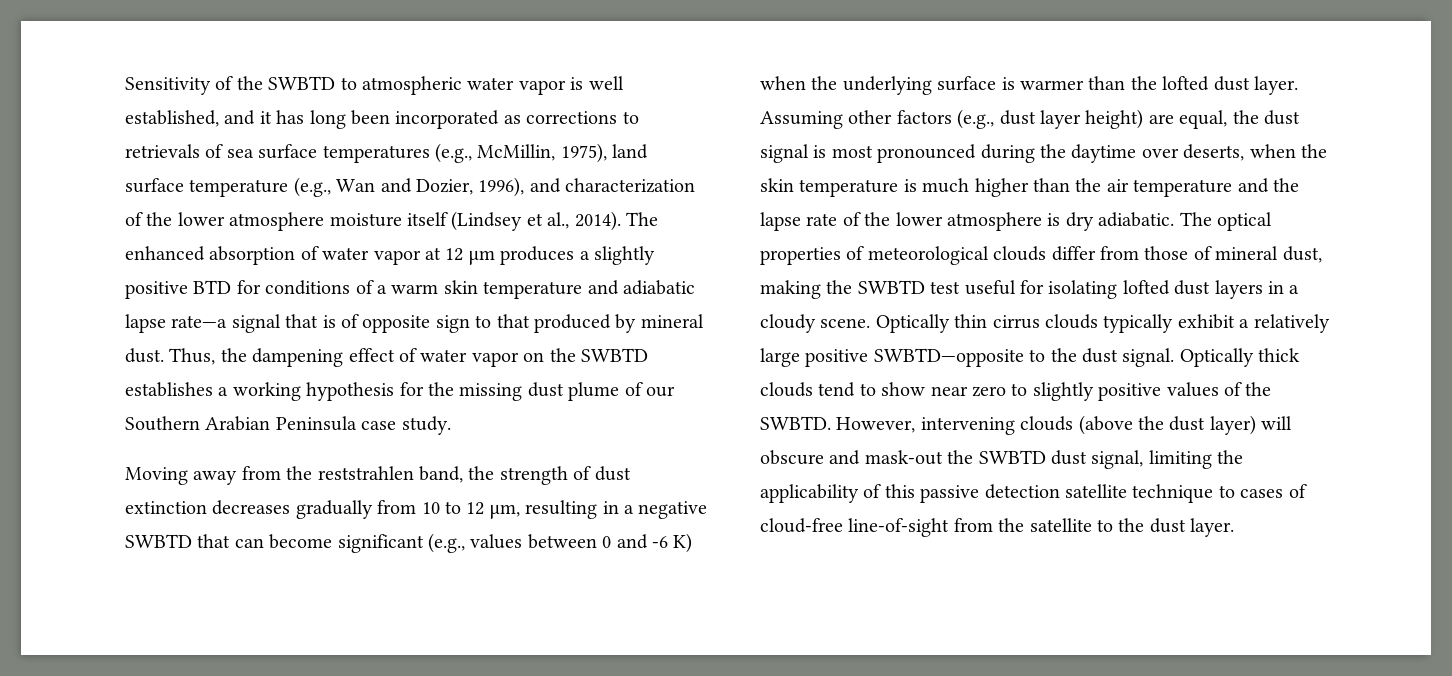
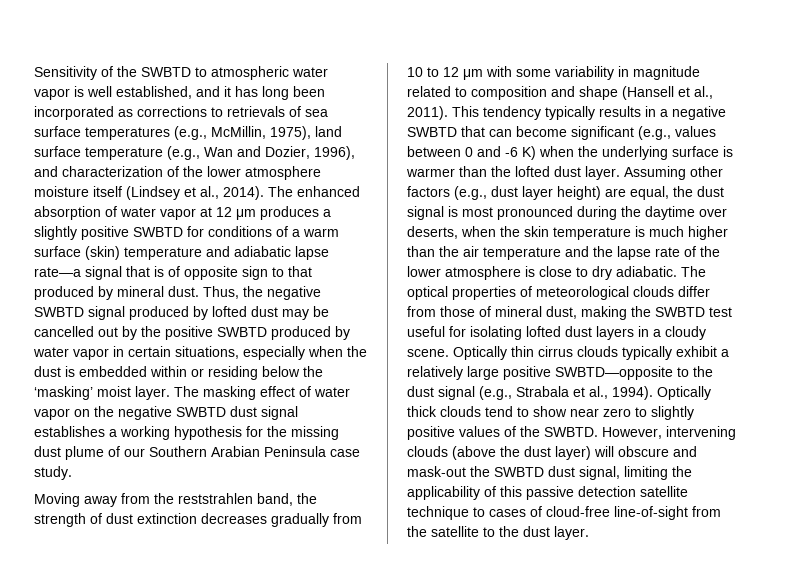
[193,280,232,294] BTD -> [133,227,183,237] SWBTD
[443,280,478,294] skin -> [34,246,120,260] surface (skin)
[252,348,344,367] dampening -> [267,286,321,300] [34,306,329,320] [34,326,350,340] [33,346,367,360] [34,366,323,380] [34,386,256,400] negative SWBTD signal produced by lofted dust may be cancelled out by the positive SWBTD produced by water vapor in certain situations, especially when the dust is embedded within or residing below the ‘masking’ moist layer. The masking
[580,348,648,362] SWBTD -> [118,406,298,420] negative SWBTD dust signal
[489,500,598,519] μm, resulting -> [463,66,700,80] [407,86,713,100] [407,106,641,120] μm with some variability in magnitude related to composition and shape (Hansell et al., 2011). This tendency typically results
(1061, 219) none -> [539,266,588,277] close to
[1122,348,1175,367] signal. -> [438,386,653,400] signal (e.g., Strabala et al., 1994).

